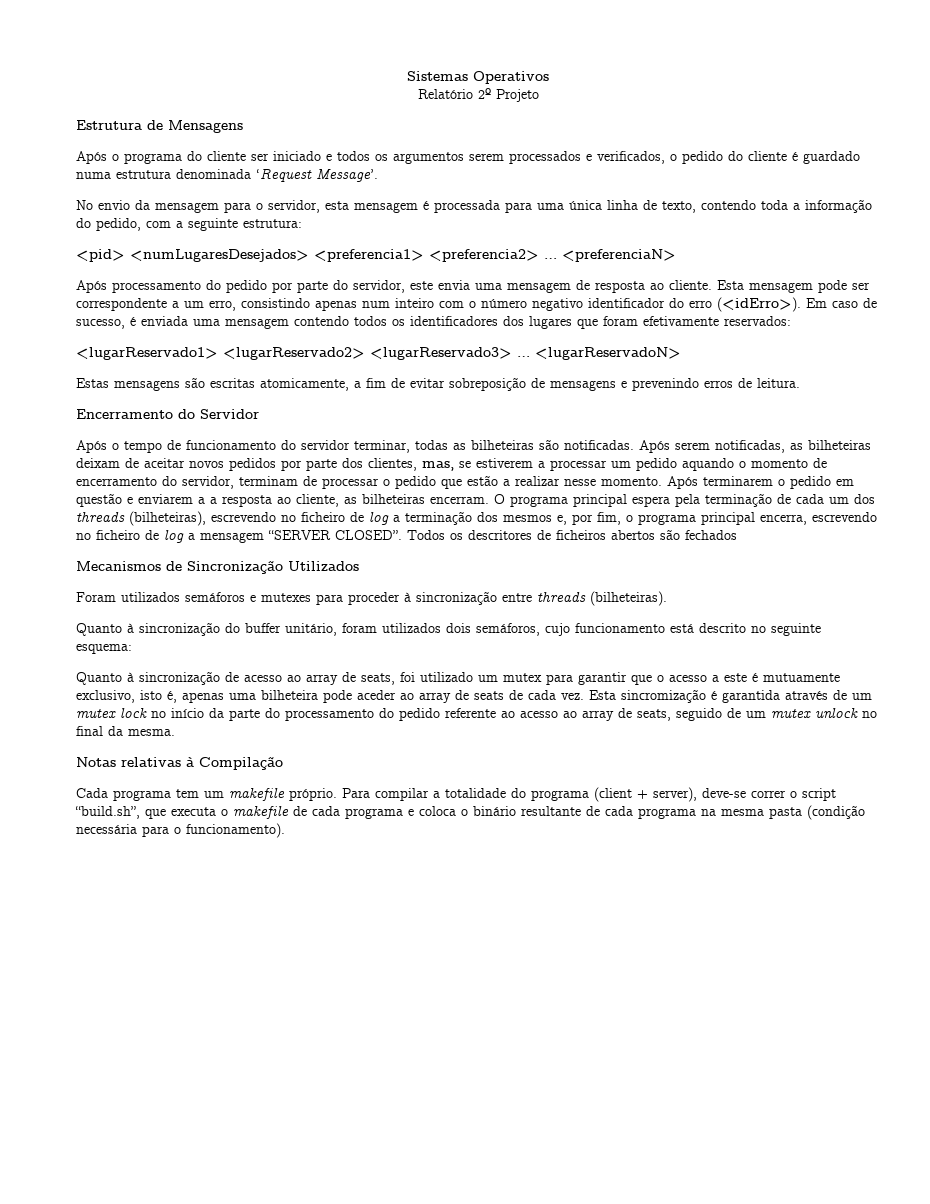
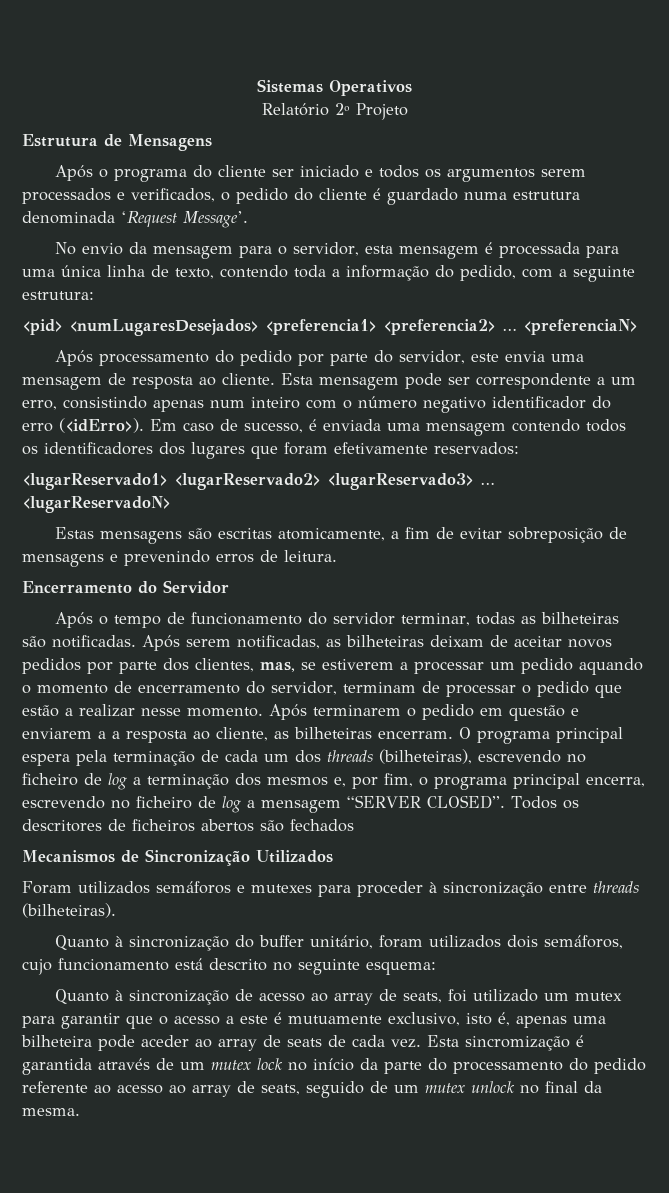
[76,756,283,770] [76,787,836,802] [75,805,865,820] [76,823,285,838] // Notas relativas à Compilação // Cada programa tem um makefile próprio. Para compilar a totalidade do programa (client + server), deve-se correr o script “build.sh”, que executa o makefile de cada programa e coloca o binário resultante de cada programa na mesma pasta (condição necessária para o funcionamento). -> (80, 1112) none

